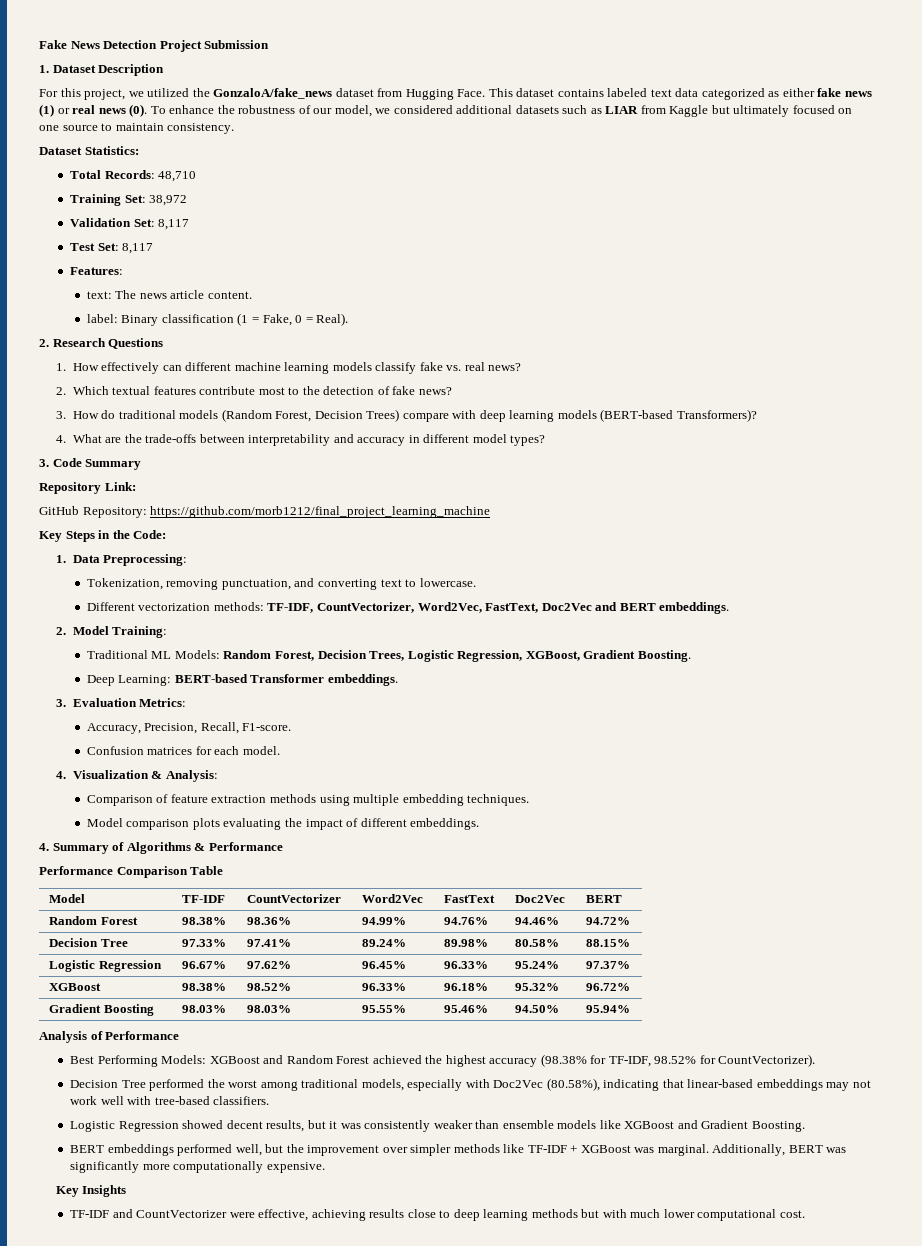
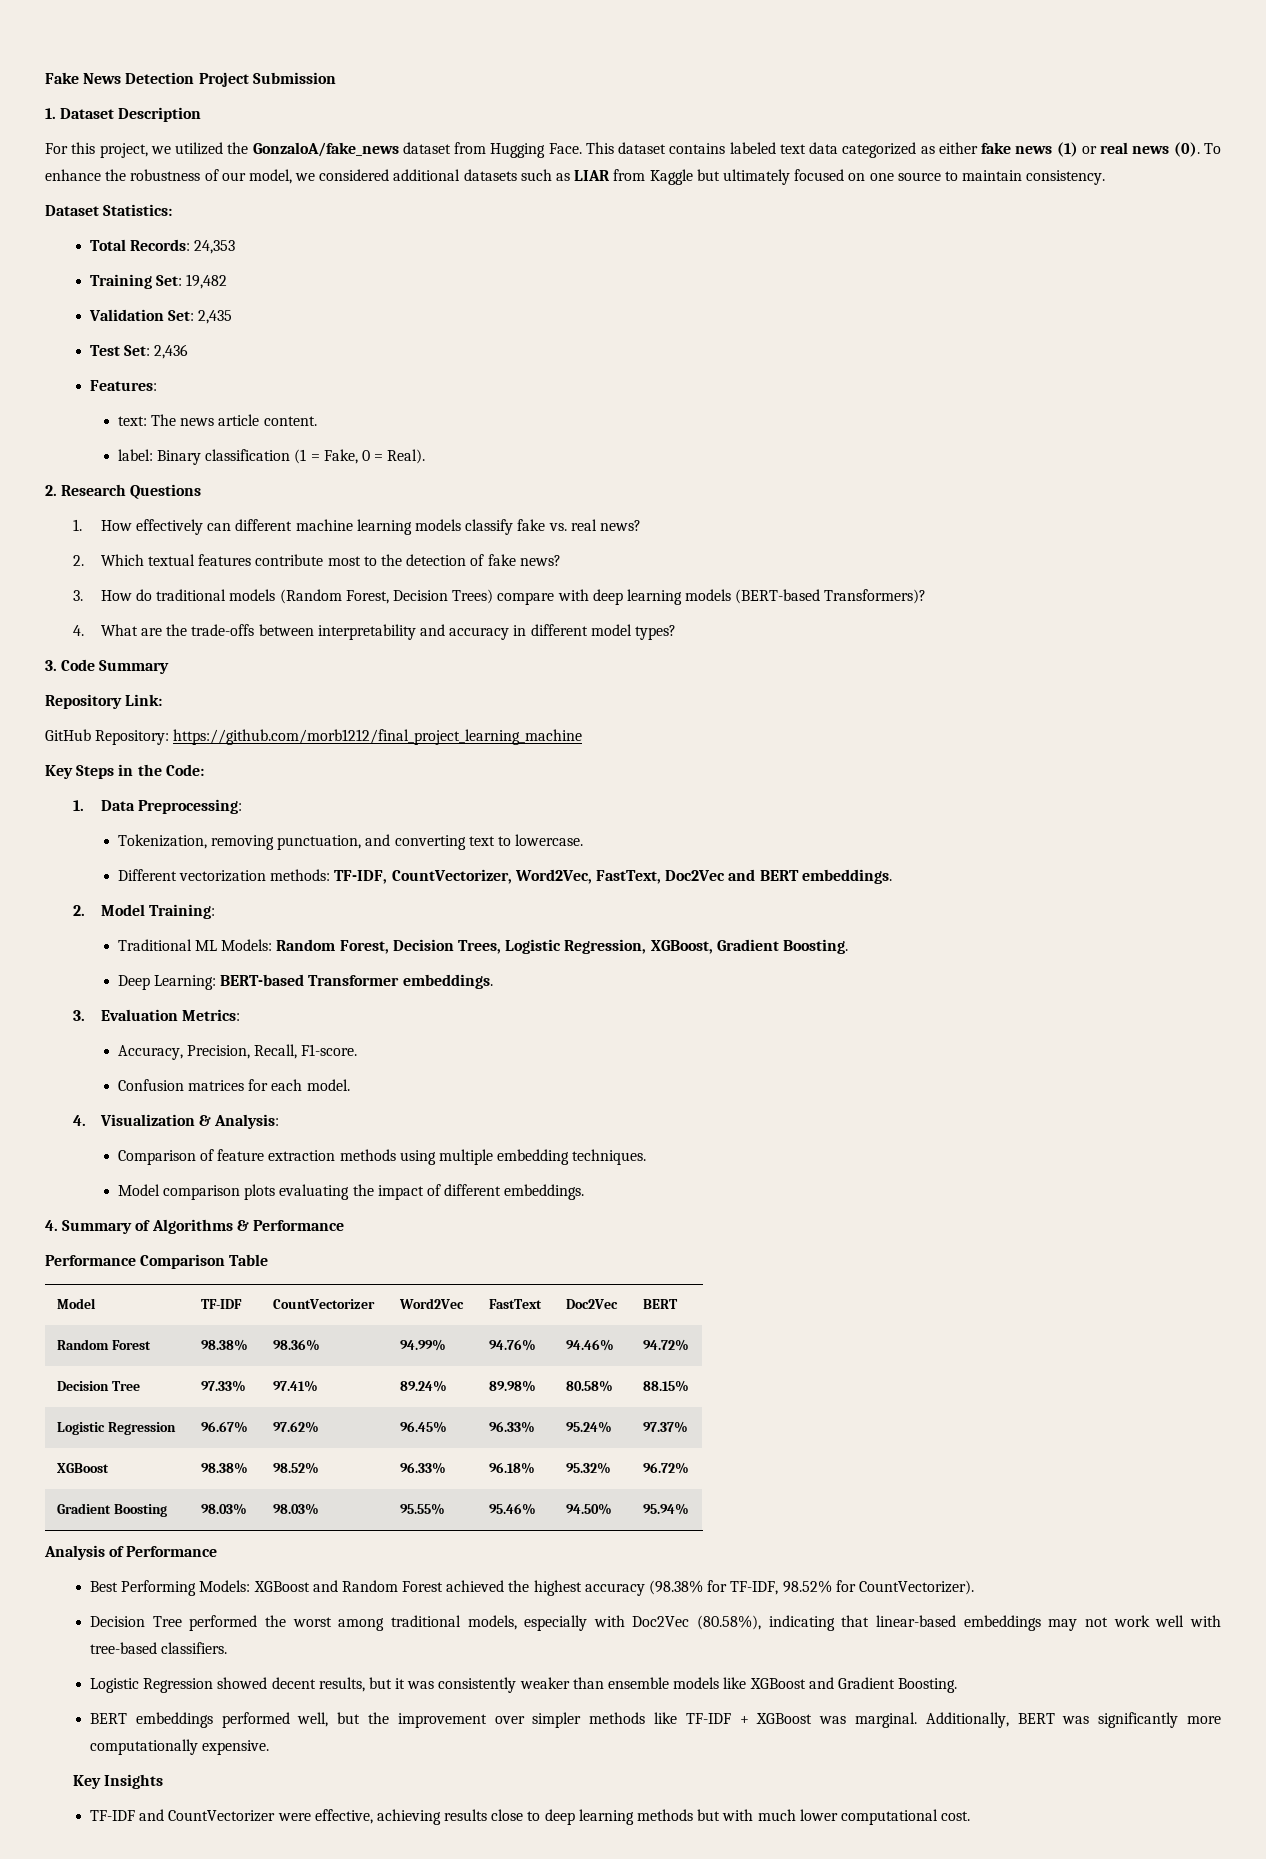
[158,171,197,182] 48,710 -> [194,240,236,254] 24,353
[149,195,188,206] 38,972 -> [186,274,228,289] 19,482
[158,219,190,230] 8,117 -> [198,310,233,324] 2,435
[122,243,154,254] 8,117 -> [154,344,189,359] 2,436

